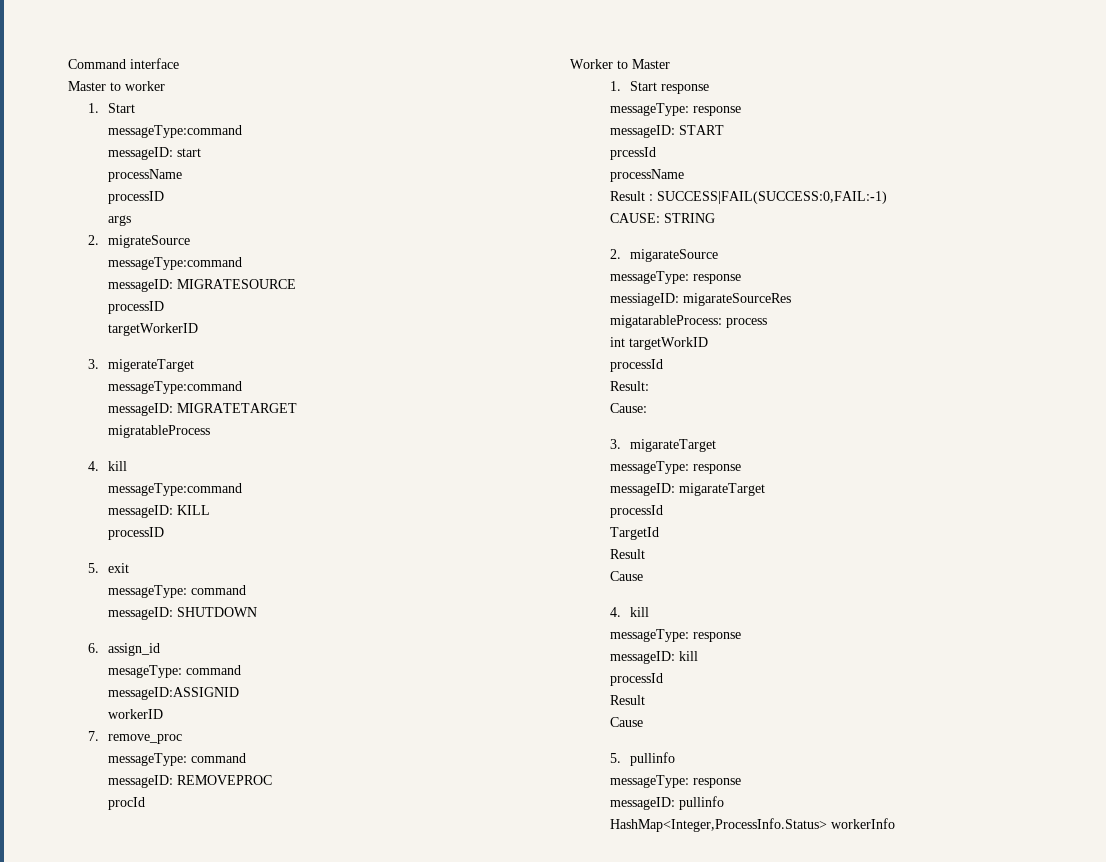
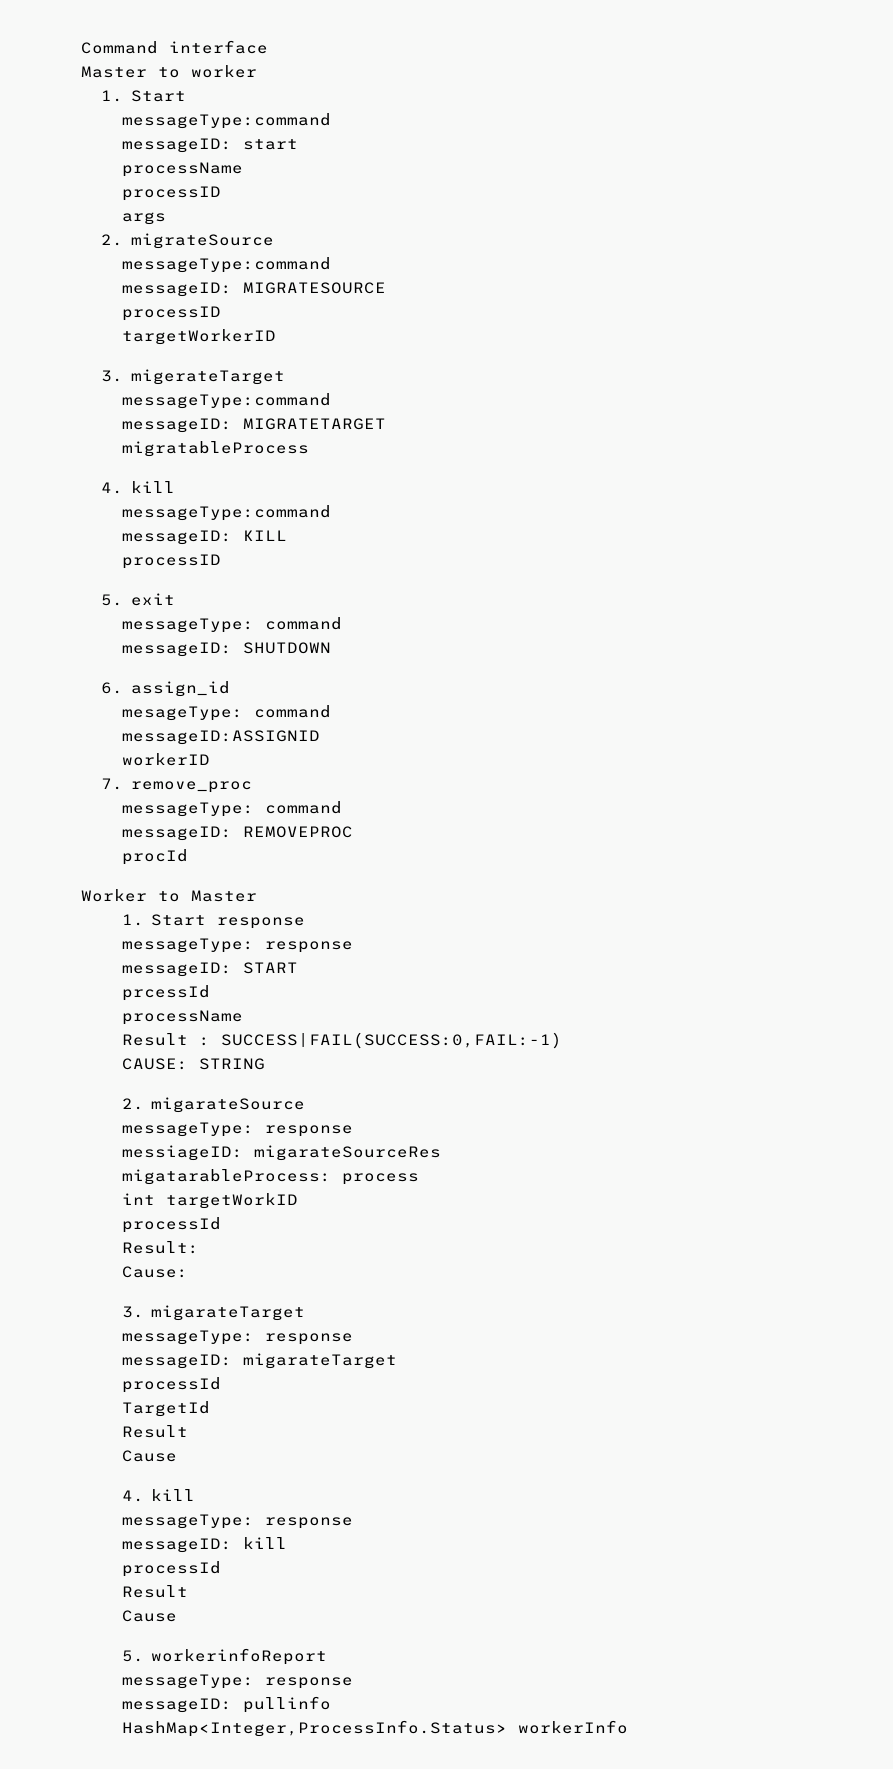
[629,752,675,766] pullinfo -> [151,1648,328,1665] workerinfoReport

